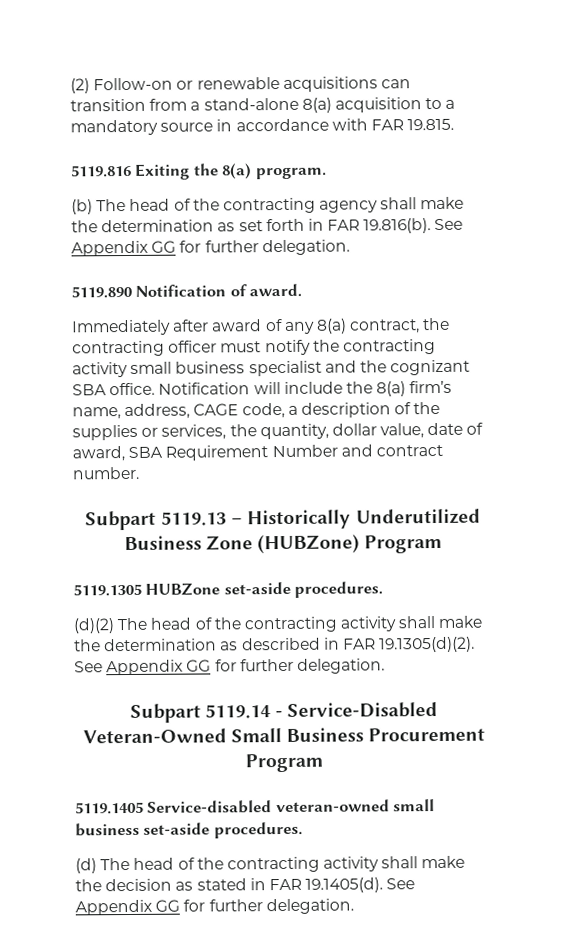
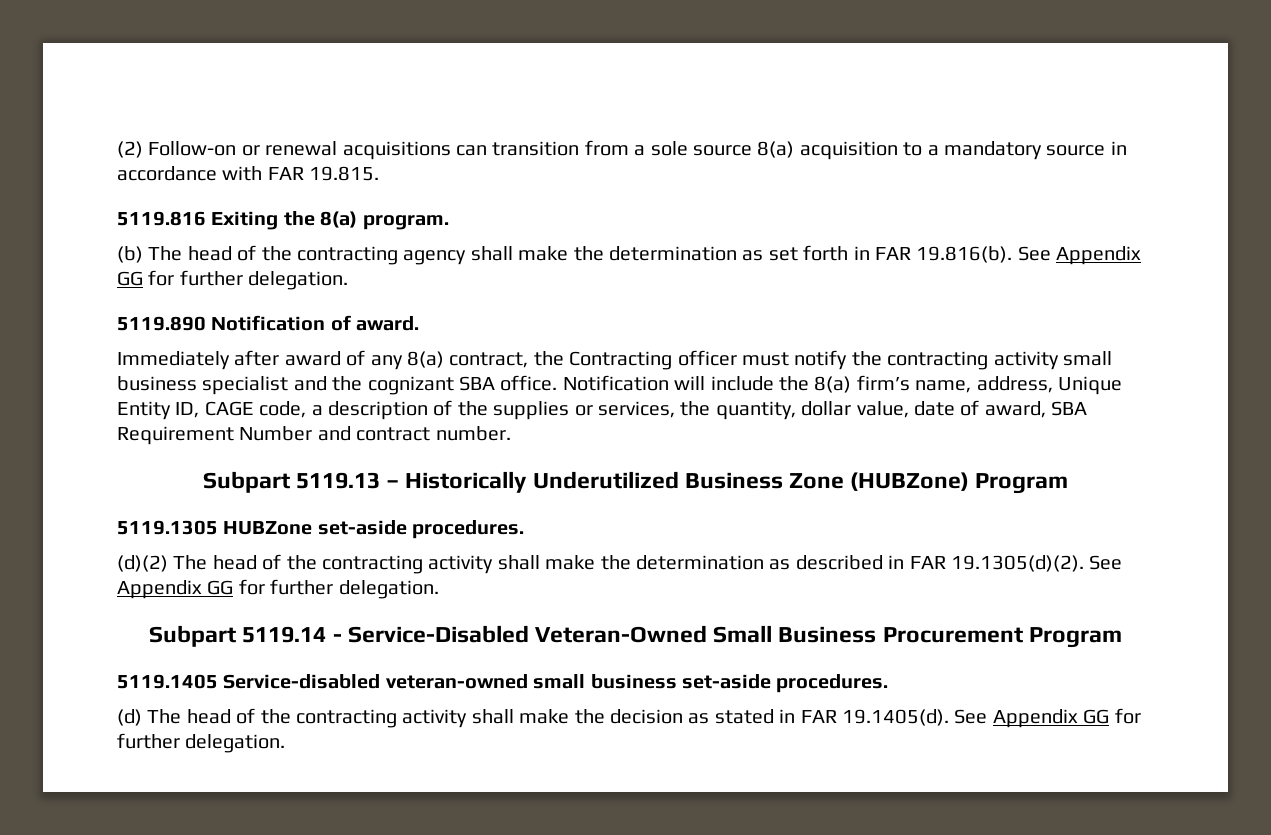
[196,77,280,90] renewable -> [265,141,338,156] renewal
[203,97,299,111] stand-alone -> [650,141,752,156] sole source
[72,340,165,357] contracting -> [569,351,673,370] Contracting
(191, 411) none -> [1057,376,1122,395] [117,401,200,420] Unique Entity ID,

